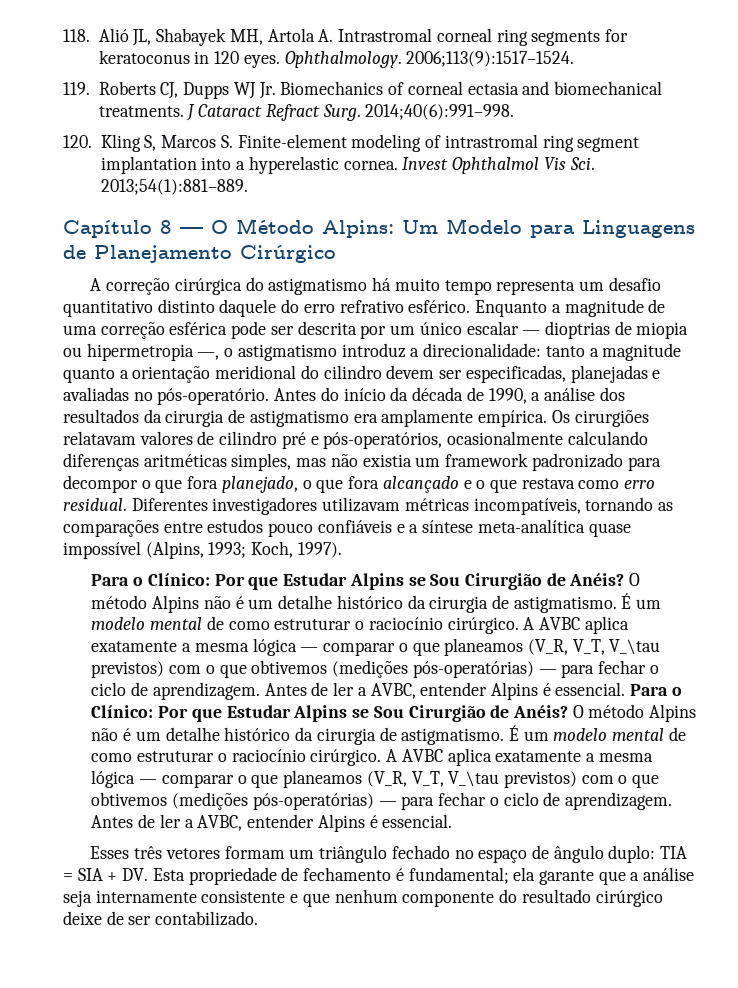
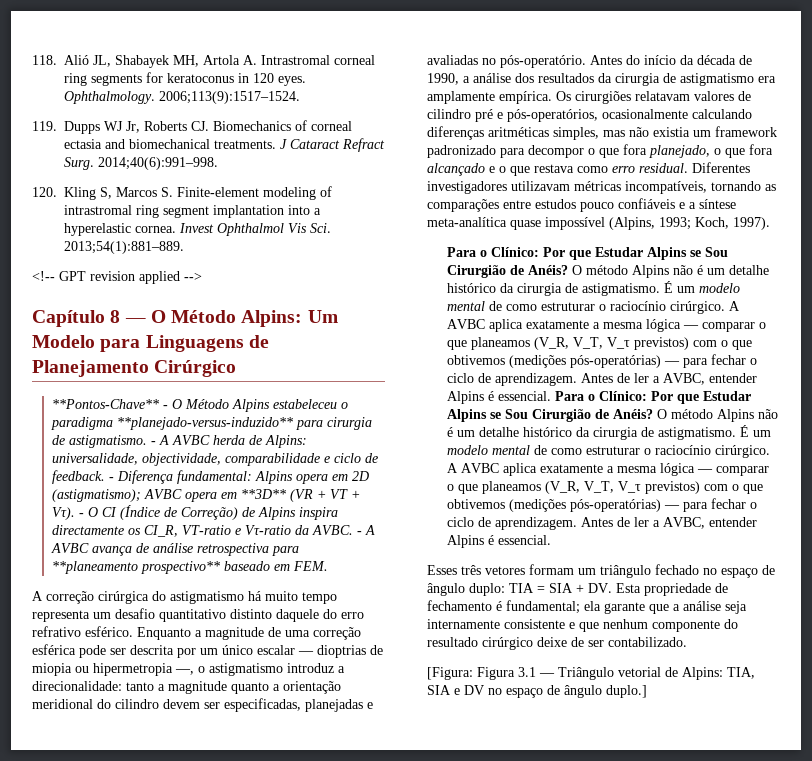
[98,81,276,99] Roberts CJ, Dupps WJ Jr. -> [64,121,209,134] Dupps WJ Jr, Roberts CJ.
(248, 187) none -> [32,271,202,284] // <!-- GPT revision applied -->
(336, 254) none -> [52,399,349,412] [51,417,373,430] [52,435,308,448] [52,453,379,466] [52,470,370,484] [52,489,361,502] [52,505,339,520] [52,525,376,537] [51,543,300,556] [52,561,329,574] // **Pontos-Chave** - O Método Alpins estabeleceu o paradigma **planejado-versus-induzido** para cirurgia de astigmatismo. - A AVBC herda de Alpins: universalidade, objectividade, comparabilidade e ciclo de feedback. - Diferença fundamental: Alpins opera em 2D (astigmatismo); AVBC opera em **3D** (VR + VT + Vτ). - O CI (Índice de Correção) de Alpins inspira directamente os CI_R, VT-ratio e Vτ-ratio da AVBC. - A AVBC avança de análise retrospectiva para **planeamento prospectivo** baseado em FEM.
[609,639,661,655] V_\tau -> [607,337,631,349] V_τ
[448,771,500,787] V_\tau -> [618,481,642,493] V_τ
(259, 918) none -> [427,667,755,680] [427,685,647,698] // [Figura: Figura 3.1 — Triângulo vetorial de Alpins: TIA, SIA e DV no espaço de ângulo duplo.]

